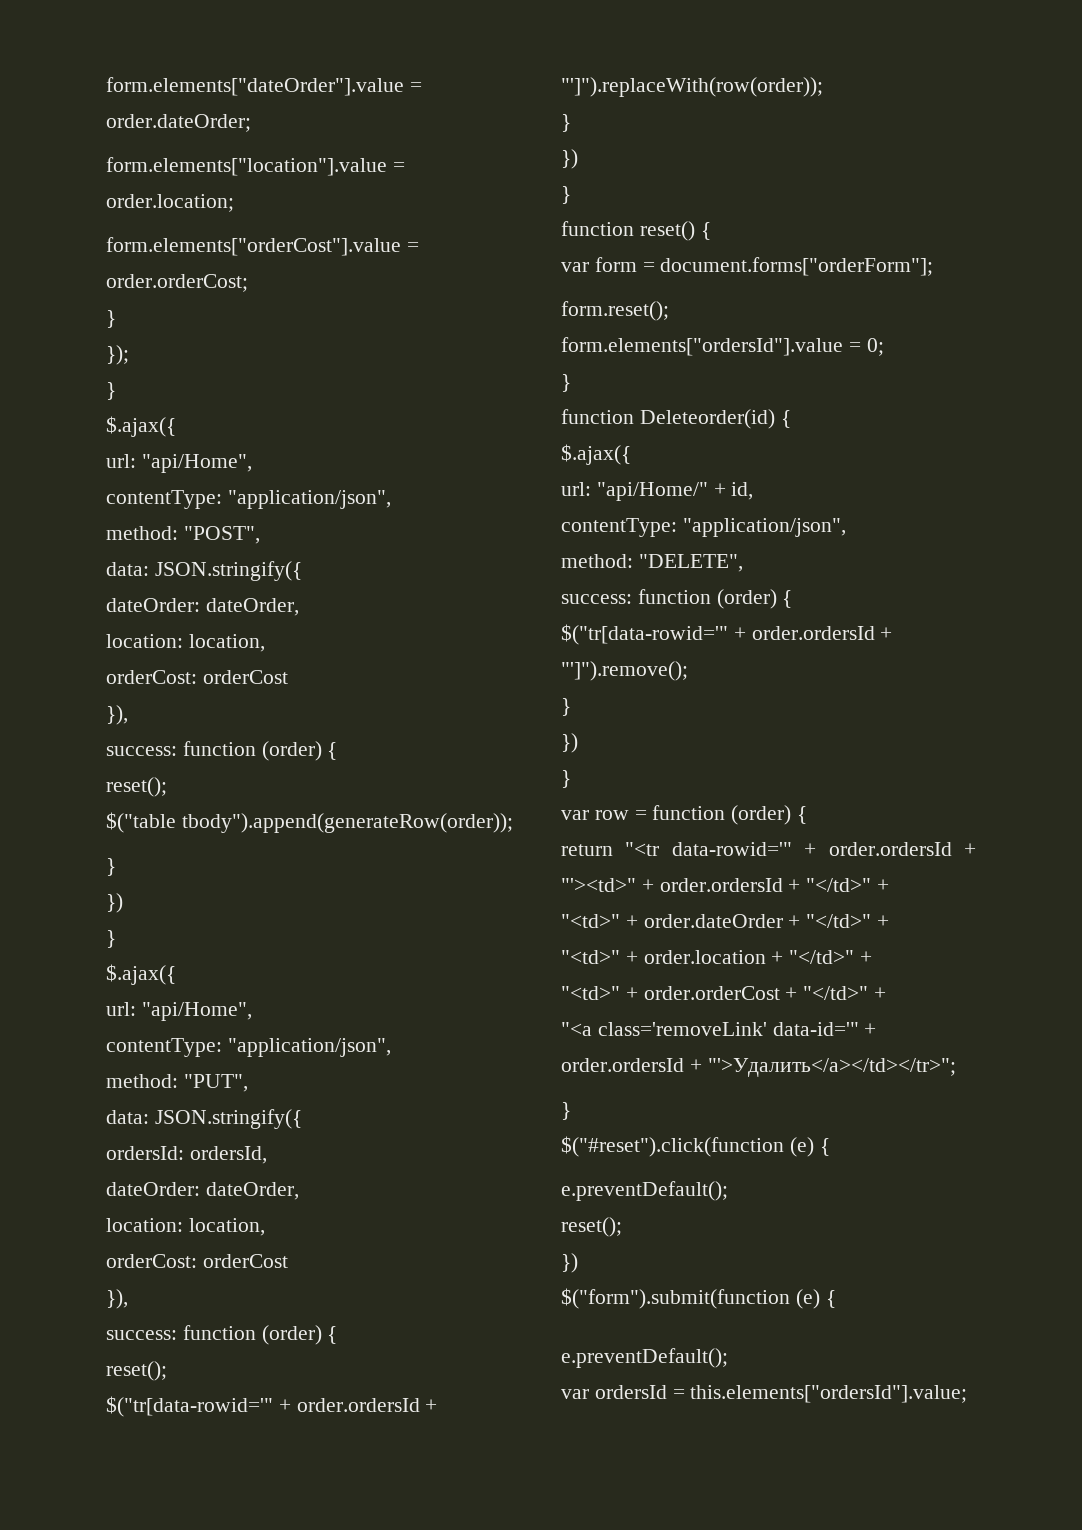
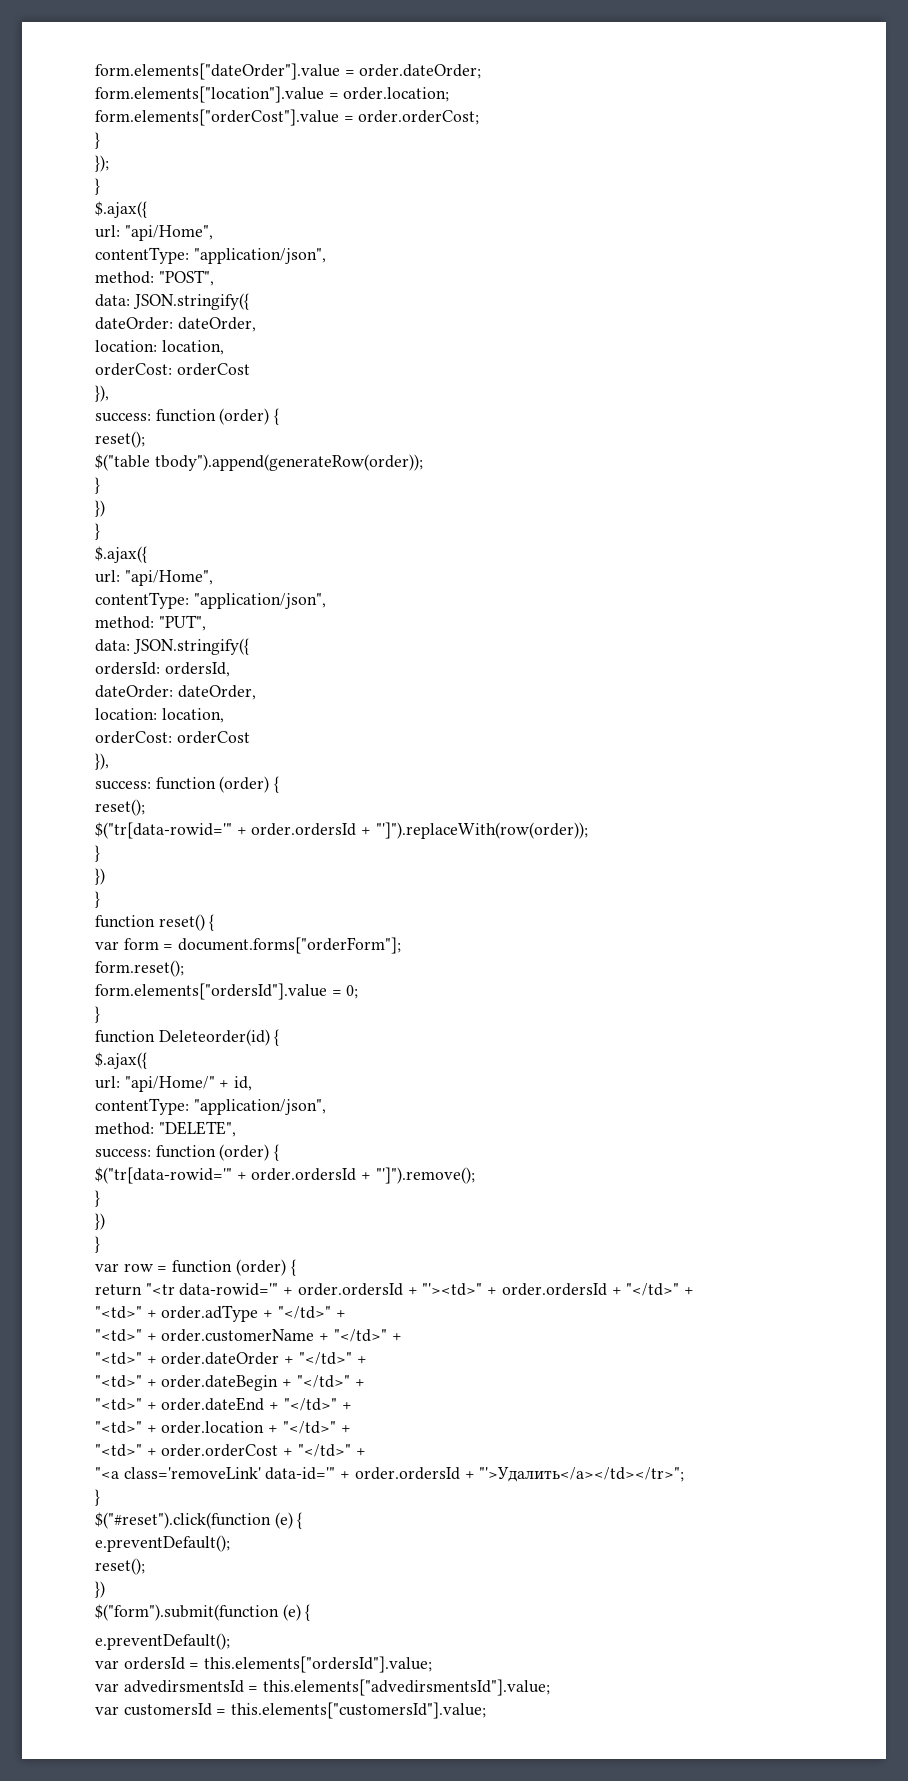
(890, 885) none -> [95,1305,346,1322] [95,1329,402,1342] // "<td>" + order.adType + "</td>" + // "<td>" + order.customerName + "</td>" +
(890, 921) none -> [95,1375,365,1391] [95,1397,352,1411] // "<td>" + order.dateBegin + "</td>" + // "<td>" + order.dateEnd + "</td>" +
(968, 1394) none -> [95,1679,551,1696] [95,1702,487,1719] // var advedirsmentsId = this.elements["advedirsmentsId"].value; // var customersId = this.elements["customersId"].value;

